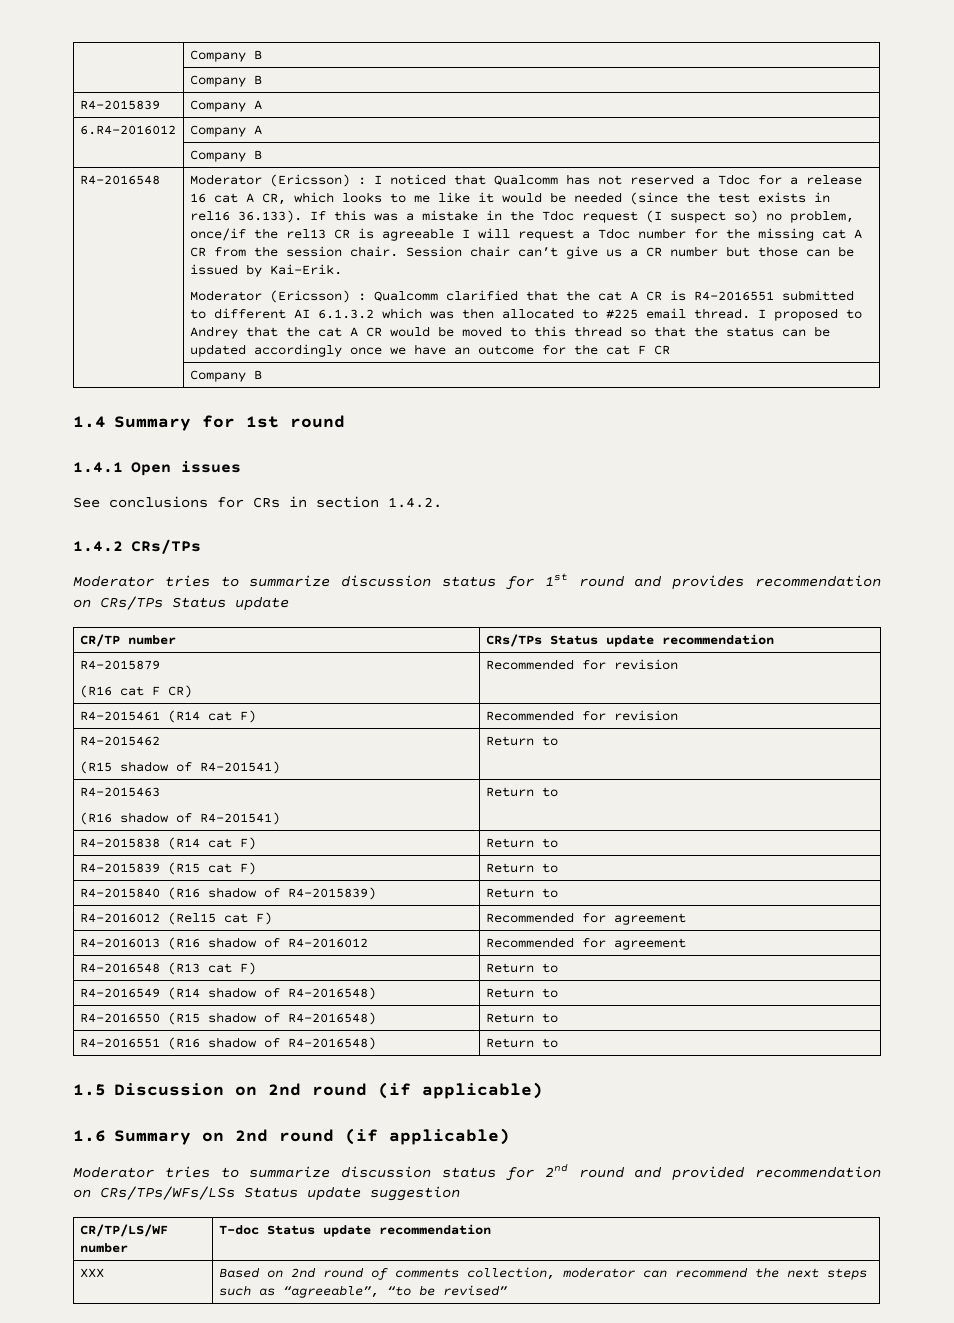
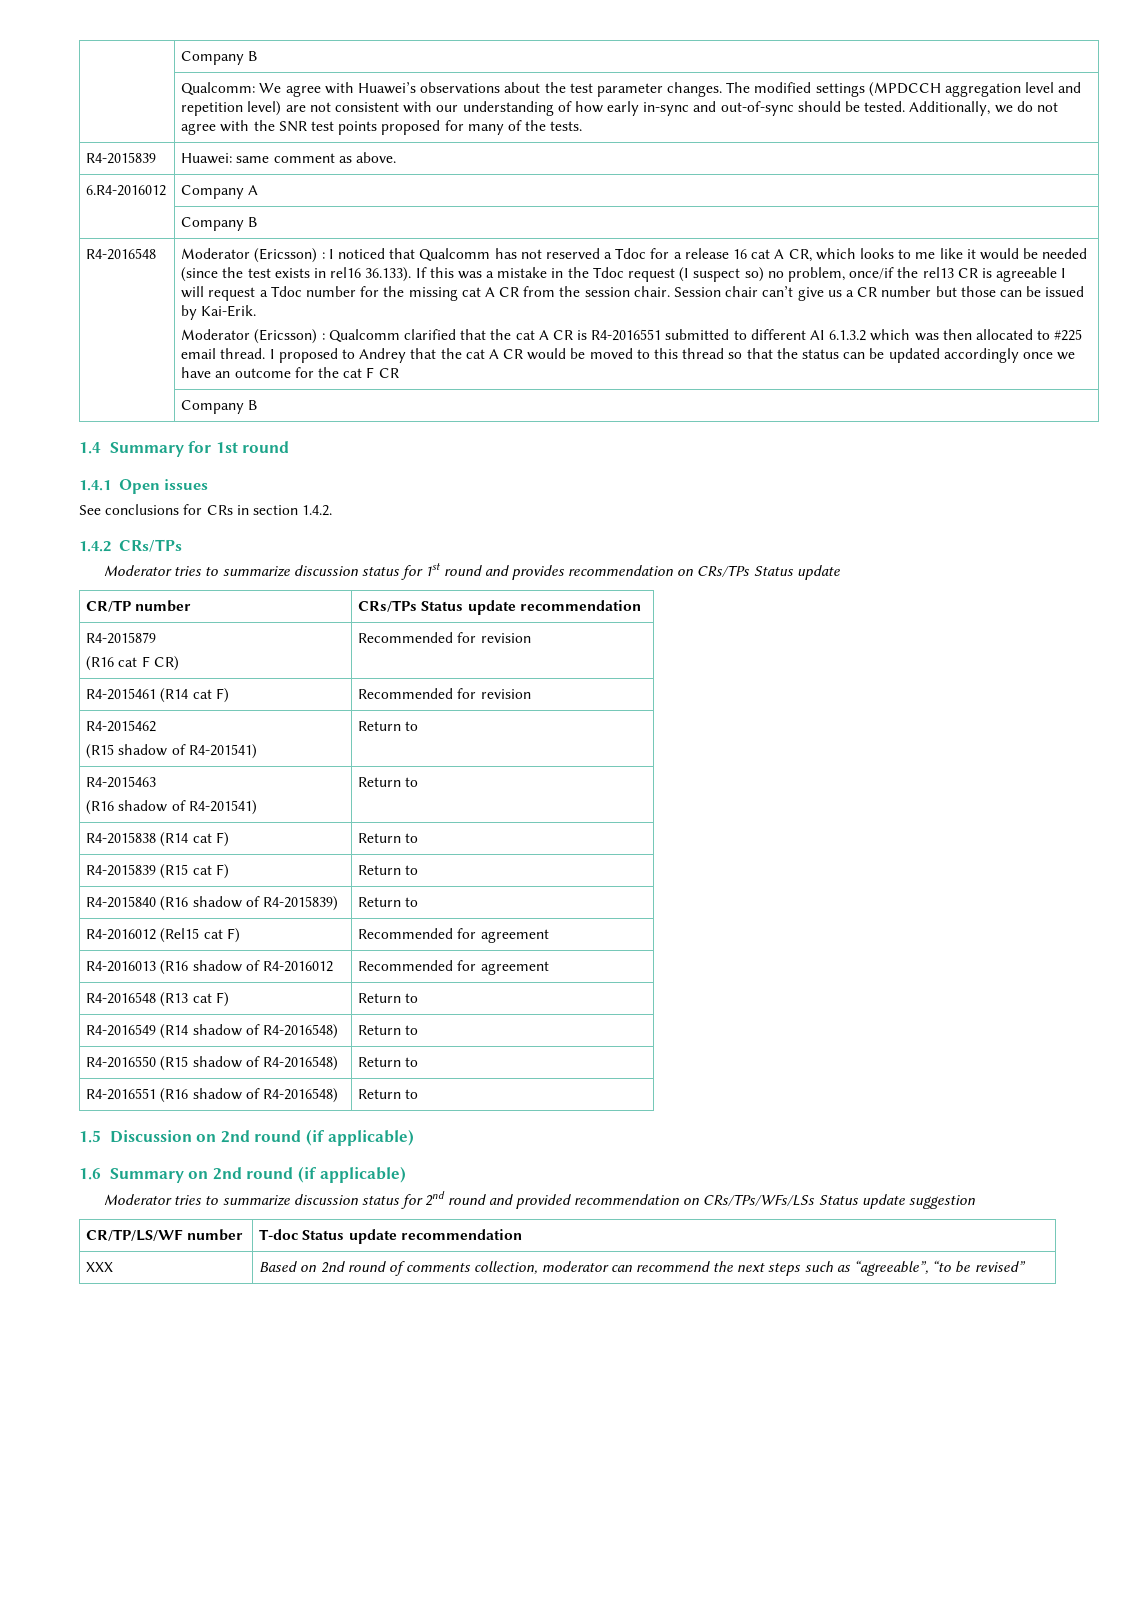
[189,75,262,87] [79,100,160,110] [189,100,262,112] Company B // R4-2015839 | Company A -> [181,82,1082,97] [181,101,1058,116] [181,120,583,135] [86,152,157,164] [181,152,397,164] Qualcomm: We agree with Huawei’s observations about the test parameter changes. The modified settings (MPDCCH aggregation level and repetition level) are not consistent with our understanding of how early in-sync and out-of-sync should be tested. Additionally, we do not agree with the SNR test points proposed for many of the tests. // R4-2015839 | Huawei: same comment as above.

